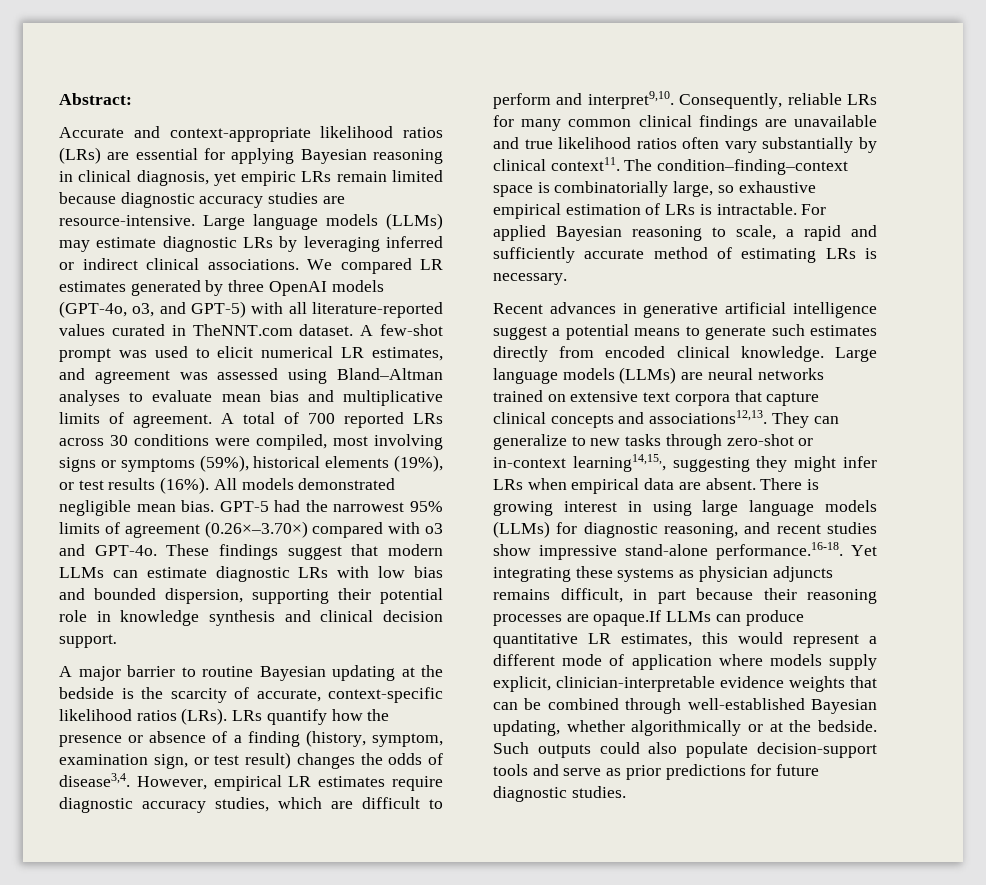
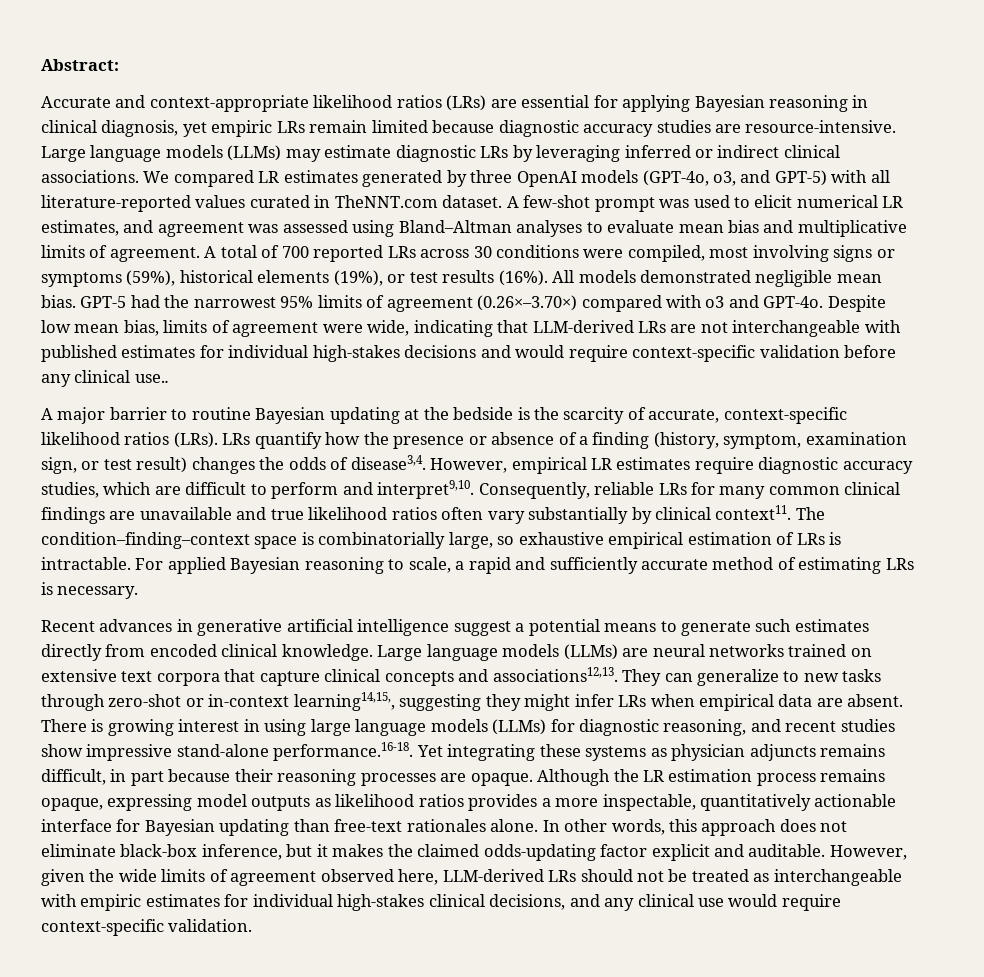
[166,544,443,560] [59,566,443,582] [59,588,443,604] [59,610,444,626] [59,634,117,648] These findings suggest that modern LLMs can estimate diagnostic LRs with low bias and bounded dispersion, supporting their potential role in knowledge synthesis and clinical decision support. -> [827,295,886,312] [41,320,901,337] [41,345,897,362] [41,370,169,387] Despite low mean bias, limits of agreement were wide, indicating that LLM-derived LRs are not interchangeable with published estimates for individual high-stakes decisions and would require context-specific validation before any clinical use..
[593,610,804,626] [493,632,877,648] [493,654,877,670] [493,676,877,692] [493,698,877,714] [493,720,877,736] [493,742,877,758] [493,764,820,780] [493,786,626,802] opaque.If LLMs can produce quantitative LR estimates, this would represent a different mode of application where models supply explicit, clinician-interpretable evidence weights that can be combined through well-established Bayesian updating, whether algorithmically or at the bedside. Such outputs could also populate decision-support tools and serve as prior predictions for future diagnostic studies. -> [470,769,886,786] [41,794,897,811] [41,819,848,836] [41,844,907,861] [41,869,902,886] [41,894,841,911] [41,919,253,936] opaque. Although the LR estimation process remains opaque, expressing model outputs as likelihood ratios provides a more inspectable, quantitatively actionable interface for Bayesian updating than free-text rationales alone. In other words, this approach does not eliminate black-box inference, but it makes the claimed odds-updating factor explicit and auditable. However, given the wide limits of agreement observed here, LLM-derived LRs should not be treated as interchangeable with empiric estimates for individual high-stakes clinical decisions, and any clinical use would require context-specific validation.

